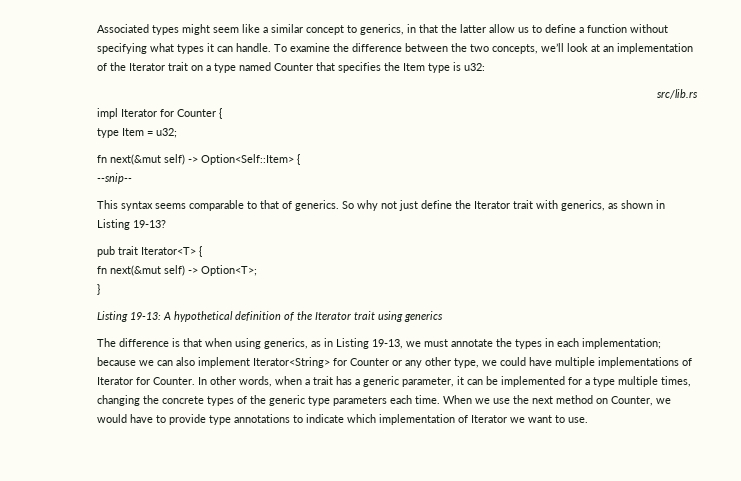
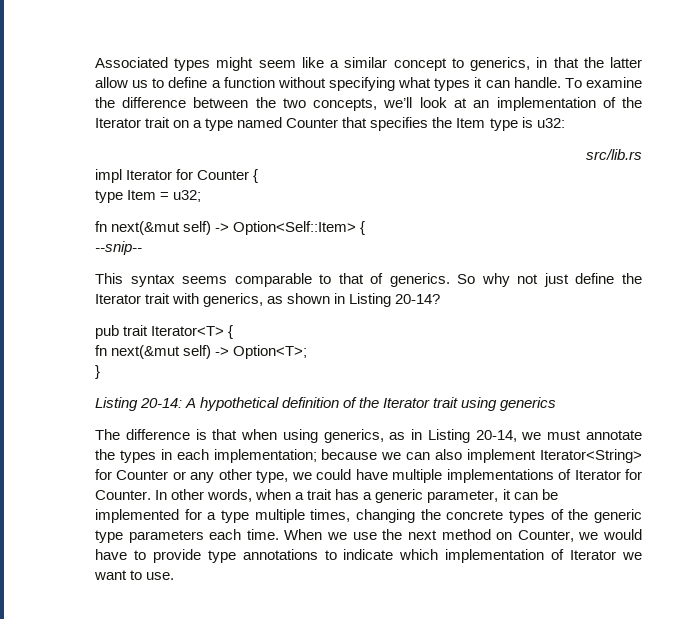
[132,220,166,228] 19-13? -> [395,294,441,304] 20-14?
[129,312,161,320] 19-13: -> [140,398,183,408] 20-14:
[371,339,403,349] 19-13, -> [475,430,517,442] 20-14,

